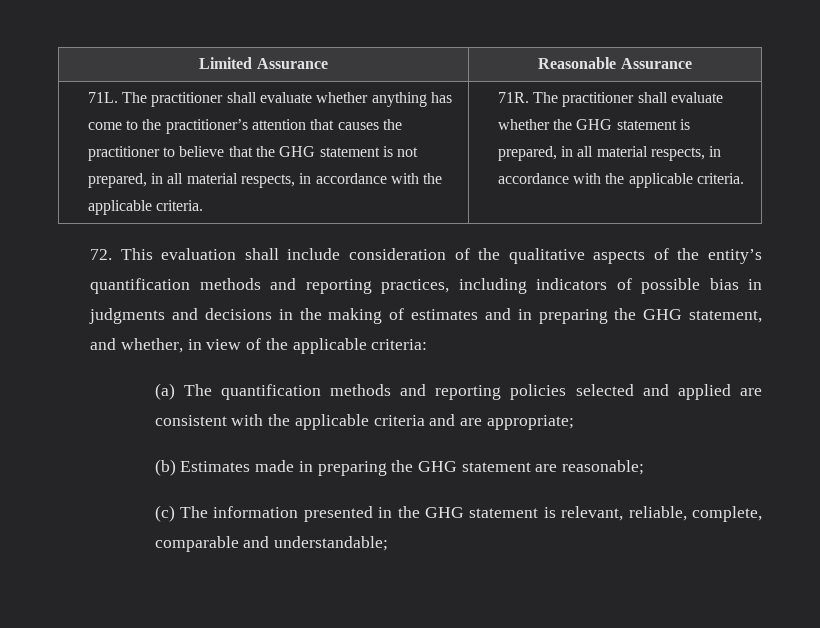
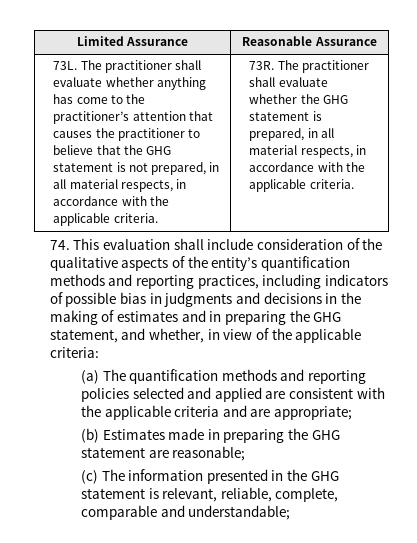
[87,92,118,103] 71L. -> [53,61,78,70] 73L.
[497,92,529,103] 71R. -> [249,61,275,70] 73R.
[90,249,113,260] 72. -> [49,240,70,250] 74.

